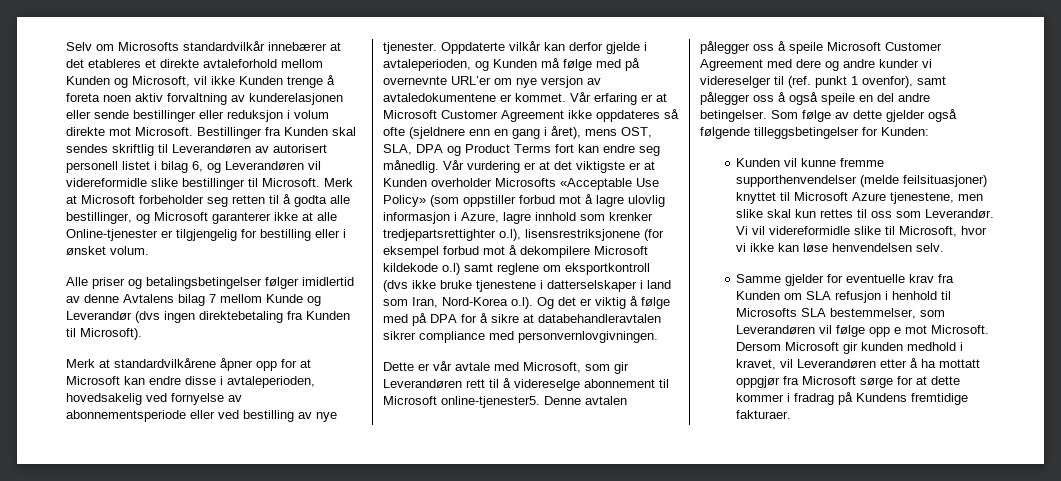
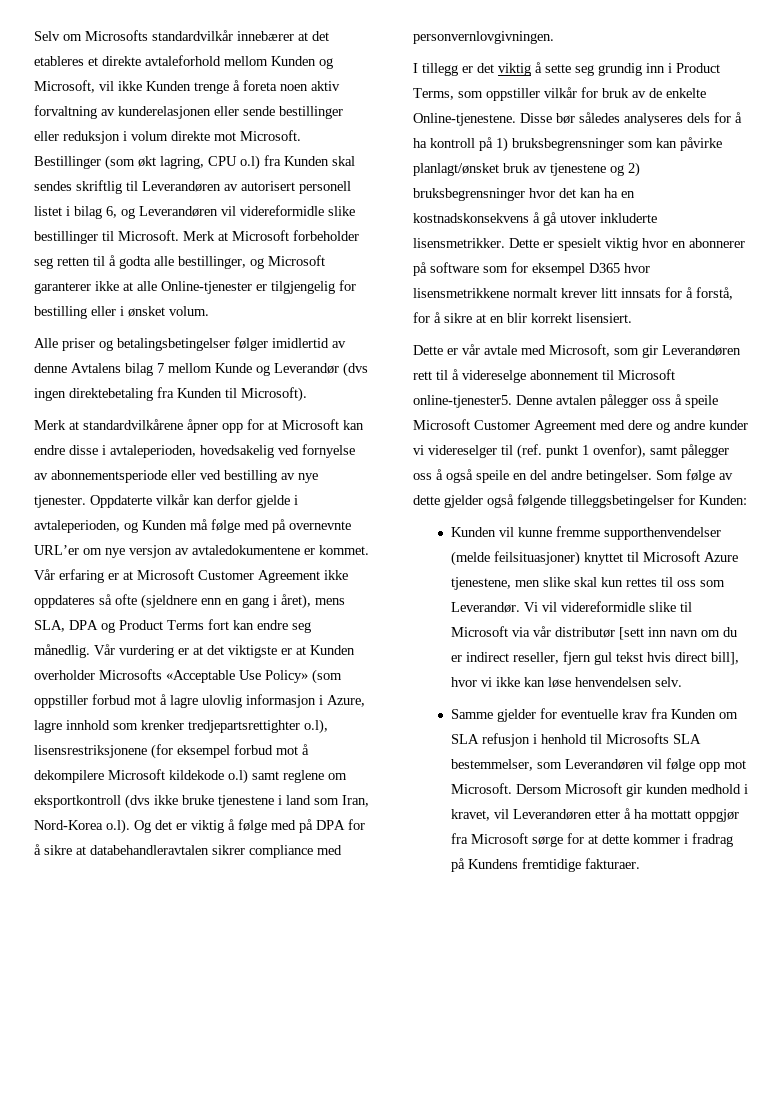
(262, 133) none -> [105,155,260,170] (som økt lagring, CPU o.l)
[621,127,652,138] OST, -> (345, 601) none
[547,280,643,292] datterselskaper i -> (282, 800) none
(658, 337) none -> [413,62,720,76] [413,87,706,101] [413,112,742,126] [413,137,722,152] [413,162,640,177] [413,188,635,201] [413,212,657,226] [413,238,745,251] [413,262,650,276] [413,287,733,300] [413,312,632,323] // I tillegg er det viktig å sette seg grundig inn i Product Terms, som oppstiller vilkår for bruk av de enkelte Online-tjenestene. Disse bør således analyseres dels for å ha kontroll på 1) bruksbegrensninger som kan påvirke planlagt/ønsket bruk av tjenestene og 2) bruksbegrensninger hvor det kan ha en kostnadskonsekvens å gå utover inkluderte lisensmetrikker. Dette er spesielt viktig hvor en abonnerer på software som for eksempel D365 hvor lisensmetrikkene normalt krever litt innsats for å forstå, for å sikre at en blir korrekt lisensiert.
[899,226,958,237] Microsoft, -> [450,626,737,640] [450,651,739,665] Microsoft via vår distributør [sett inn navn om du er indirect reseller, fjern gul tekst hvis direct bill],
[894,327,902,334] e -> (720, 767) none

